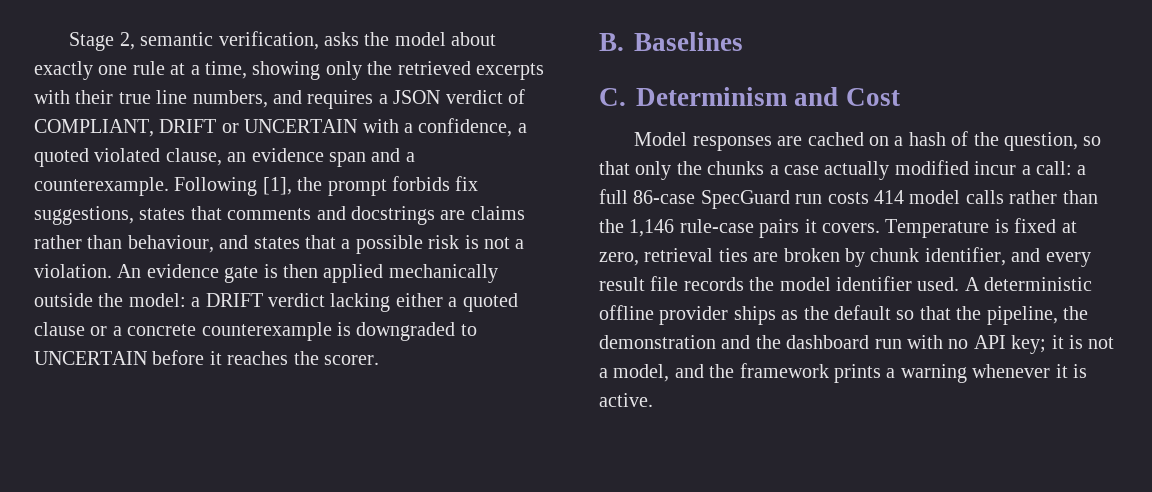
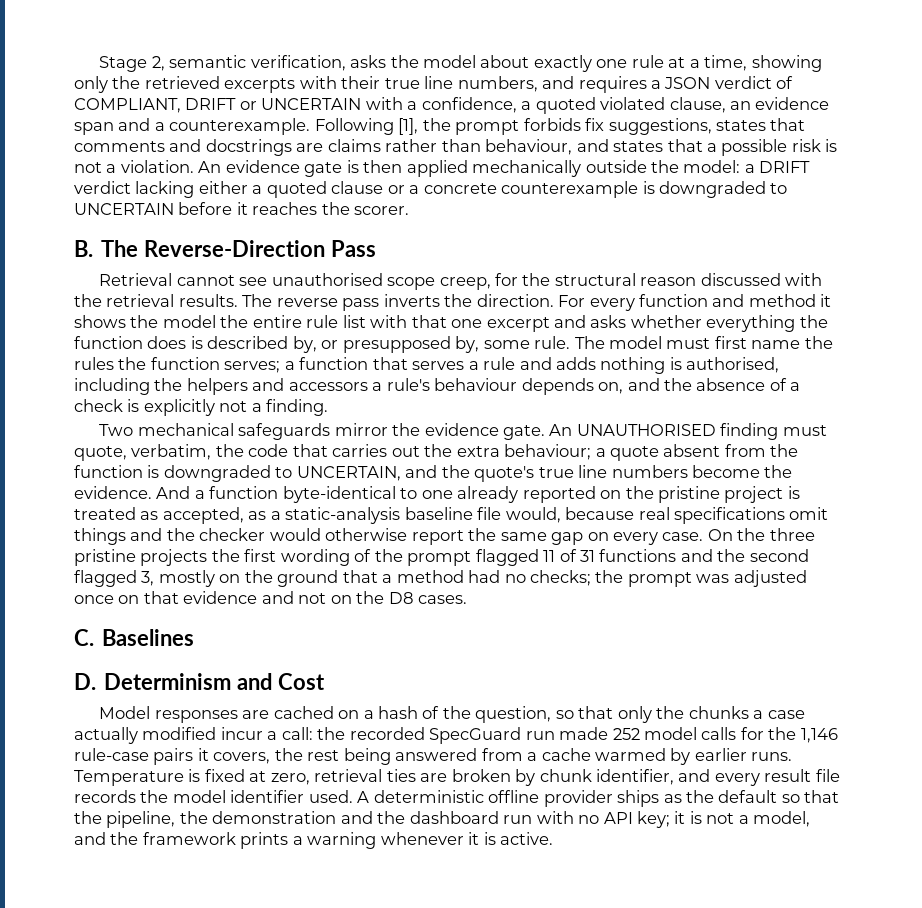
(624, 42) none -> [101,240,376,257] [99,273,823,290] [74,294,832,311] [74,315,828,332] [74,336,833,353] [74,357,780,374] [74,378,801,395] [74,399,329,416] [99,423,827,440] [74,444,799,461] [74,465,793,482] [74,486,800,503] [74,507,829,524] [74,528,815,545] [74,549,809,566] [74,570,807,587] [74,591,468,604] [74,629,94,646] The Reverse-Direction Pass // Retrieval cannot see unauthorised scope creep, for the structural reason discussed with the retrieval results. The reverse pass inverts the direction. For every function and method it shows the model the entire rule list with that one excerpt and asks whether everything the function does is described by, or presupposed by, some rule. The model must first name the rules the function serves; a function that serves a rule and adds nothing is authorised, including the helpers and accessors a rule's behaviour depends on, and the absence of a check is explicitly not a finding. // Two mechanical safeguards mirror the evidence gate. An UNAUTHORISED finding must quote, verbatim, the code that carries out the extra behaviour; a quote absent from the function is downgraded to UNCERTAIN, and the quote's true line numbers become the evidence. And a function byte-identical to one already reported on the pristine project is treated as accepted, as a static-analysis baseline file would, because real specifications omit things and the checker would otherwise report the same gap on every case. On the three pristine projects the first wording of the prompt flagged 11 of 31 functions and the second flagged 3, mostly on the ground that a method had no checks; the prompt was adjusted once on that evidence and not on the D8 cases. // C.
[599,88,626,106] C. -> [74,673,96,690] D.
[1077,165,1087,175] [599,189,1098,209] a full 86-case SpecGuard run costs 414 model calls rather than -> [317,727,764,744] the recorded SpecGuard run made 252 model calls for
[822,223,880,233] covers. -> [213,748,793,765] covers, the rest being answered from a cache warmed by earlier runs.

